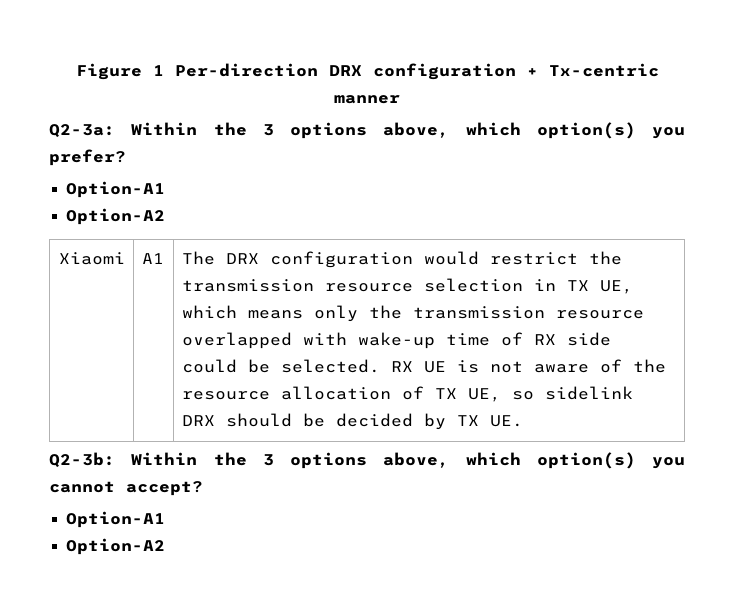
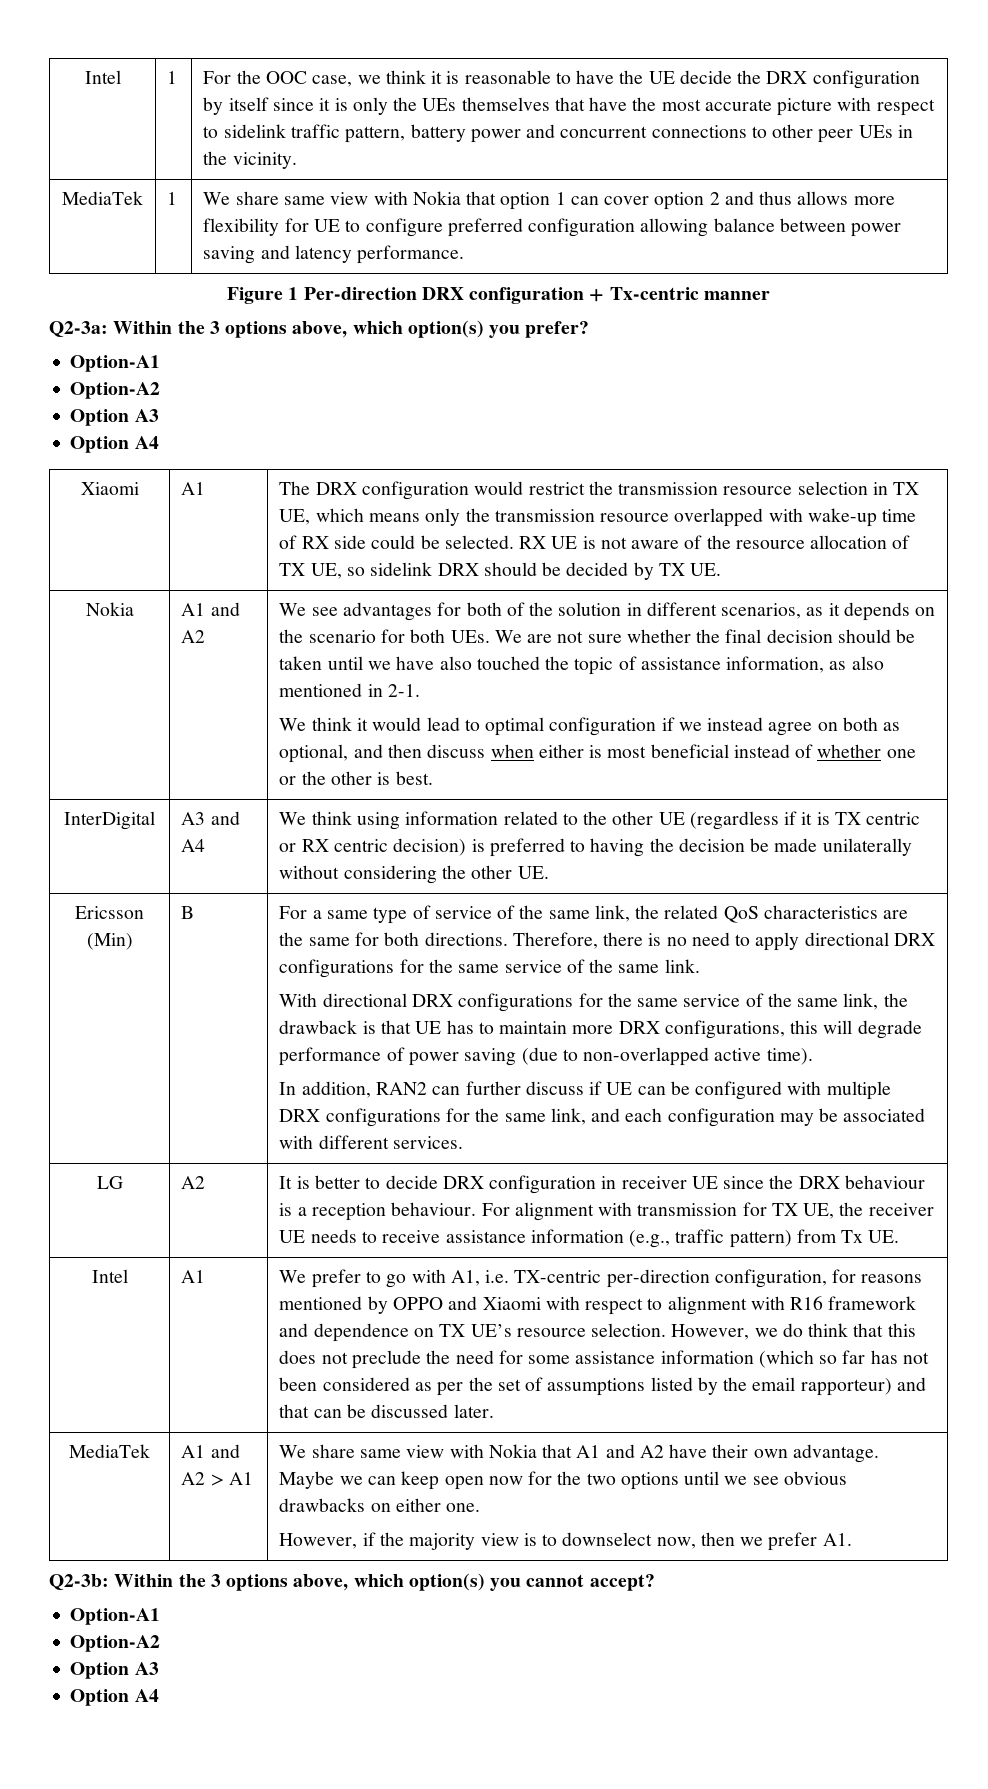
(75, 71) none -> [84,70,121,84] [167,71,178,84] [203,70,920,89] [203,97,935,116] [203,124,913,143] [203,151,297,169] [62,191,143,205] [167,192,178,205] [203,191,895,210] [203,218,902,237] [203,245,465,264] Intel | 1 | For the OOC case, we think it is reasonable to have the UE decide the DRX configuration by itself since it is only the UEs themselves that have the most accurate picture with respect to sidelink traffic pattern, battery power and concurrent connections to other peer UEs in the vicinity. // MediaTek | 1 | We share same view with Nokia that option 1 can cover option 2 and thus allows more flexibility for UE to configure preferred configuration allowing balance between power saving and latency performance. //
(166, 216) none -> [70,409,159,426] [70,436,159,453] // Option A3 // Option A4
(523, 421) none -> [85,602,134,616] [181,602,240,616] [181,630,206,643] [279,602,936,621] [279,629,916,643] [279,656,884,675] [279,683,420,697] [279,717,901,736] [279,744,916,763] [279,771,433,785] [64,811,155,830] [181,811,240,825] [181,839,206,852] [279,811,921,830] [279,838,912,857] [279,865,549,884] [75,906,144,919] [86,933,133,950] [181,906,195,919] [279,905,909,924] [279,932,935,951] [279,959,700,978] [279,993,908,1012] [279,1020,922,1039] [279,1047,813,1066] [279,1081,891,1100] [279,1108,926,1127] [279,1135,463,1149] [96,1176,123,1189] [181,1176,206,1189] [279,1175,925,1194] [279,1202,934,1221] [279,1229,900,1248] [91,1269,128,1283] [181,1270,206,1283] [279,1269,923,1288] [279,1296,917,1315] [279,1323,916,1342] [279,1350,929,1369] [279,1377,926,1396] [279,1404,494,1418] [69,1444,150,1458] [181,1444,240,1458] [181,1472,253,1486] [279,1444,879,1463] [279,1471,847,1490] [279,1498,481,1512] [279,1532,852,1551] // Nokia | A1 and A2 | We see advantages for both of the solution in different scenarios, as it depends on the scenario for both UEs. We are not sure whether the final decision should be taken until we have also touched the topic of assistance information, as also mentioned in 2-1. // We think it would lead to optimal configuration if we instead agree on both as optional, and then discuss when either is most beneficial instead of whether one or the other is best. // InterDigital | A3 and A4 | We think using information related to the other UE (regardless if it is TX centric or RX centric decision) is preferred to having the decision be made unilaterally without considering the other UE. // Ericsson (Min) | B | For a same type of service of the same link, the related QoS characteristics are the same for both directions. Therefore, there is no need to apply directional DRX configurations for the same service of the same link. // With directional DRX configurations for the same service of the same link, the drawback is that UE has to maintain more DRX configurations, this will degrade performance of power saving (due to non-overlapped active time). // In addition, RAN2 can further discuss if UE can be configured with multiple DRX configurations for the same link, and each configuration may be associated with different services. // LG | A2 | It is better to decide DRX configuration in receiver UE since the DRX behaviour is a reception behaviour. For alignment with transmission for TX UE, the receiver UE needs to receive assistance information (e.g., traffic pattern) from Tx UE. // Intel | A1 | We prefer to go with A1, i.e. TX-centric per-direction configuration, for reasons mentioned by OPPO and Xiaomi with respect to alignment with R16 framework and dependence on TX UE’s resource selection. However, we do think that this does not preclude the need for some assistance information (which so far has not been considered as per the set of assumptions listed by the email rapporteur) and that can be discussed later. // MediaTek | A1 and A2 > A1 | We share same view with Nokia that A1 and A2 have their own advantage. Maybe we can keep open now for the two options until we see obvious drawbacks on either one. // However, if the majority view is to downselect now, then we prefer A1.
(166, 546) none -> [70,1662,159,1679] [70,1689,159,1706] // Option A3 // Option A4

